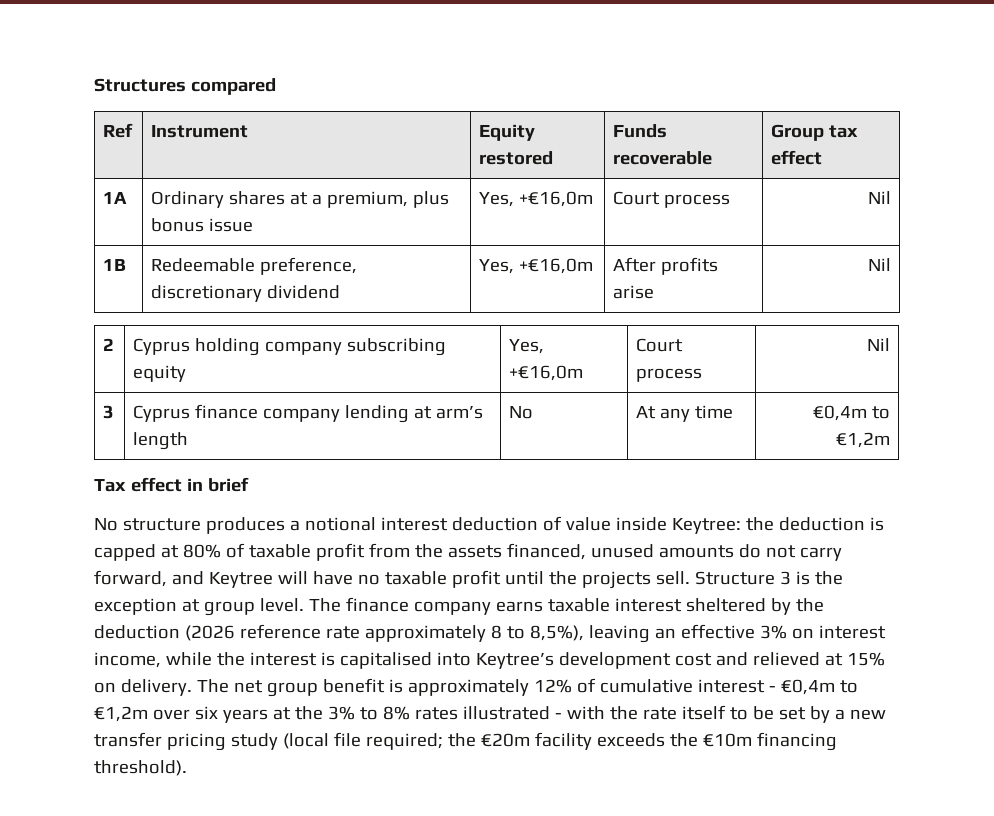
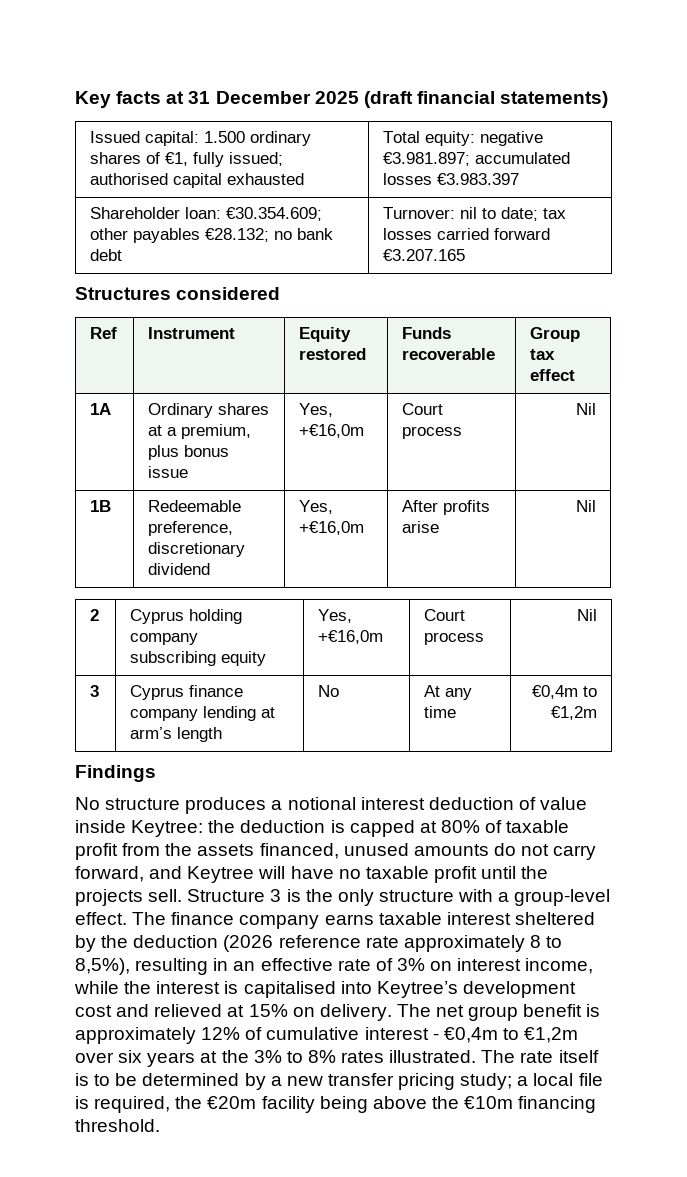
[94,78,276,95] Structures compared -> [75,91,609,108] [90,131,312,146] [90,152,284,167] [90,173,305,188] [383,131,544,146] [383,152,571,166] [383,173,520,185] [90,207,323,221] [90,228,334,243] [90,249,123,261] [383,207,567,221] [383,228,551,240] [383,249,466,261] [75,287,281,300] Key facts at 31 December 2025 (draft financial statements) // Issued capital: 1.500 ordinary shares of €1, fully issued; authorised capital exhausted | Total equity: negative €3.981.897; accumulated losses €3.983.397 // Shareholder loan: €30.354.609; other payables €28.132; no bank debt | Turnover: nil to date; tax losses carried forward €3.207.165 // Structures considered
[94,477,249,492] Tax effect in brief -> [75,765,156,782] Findings
[94,598,304,616] exception at group level. -> [337,889,611,906] [75,912,127,925] only structure with a group-level effect.
[588,624,755,643] leaving an effective -> [135,958,393,975] resulting in an effective rate of
[462,706,638,720] illustrated - with the -> [389,1050,516,1063] illustrated. The
(726, 712) none -> [75,1073,89,1086] is
[778,707,806,720] set -> [142,1073,240,1086] determined
[230,732,443,750] study (local file required; -> [460,1073,603,1090] [75,1096,171,1113] study; a local file is required,
[596,733,665,747] exceeds -> [319,1096,427,1113] being above
[94,760,187,776] threshold). -> [75,1119,160,1132] threshold.

